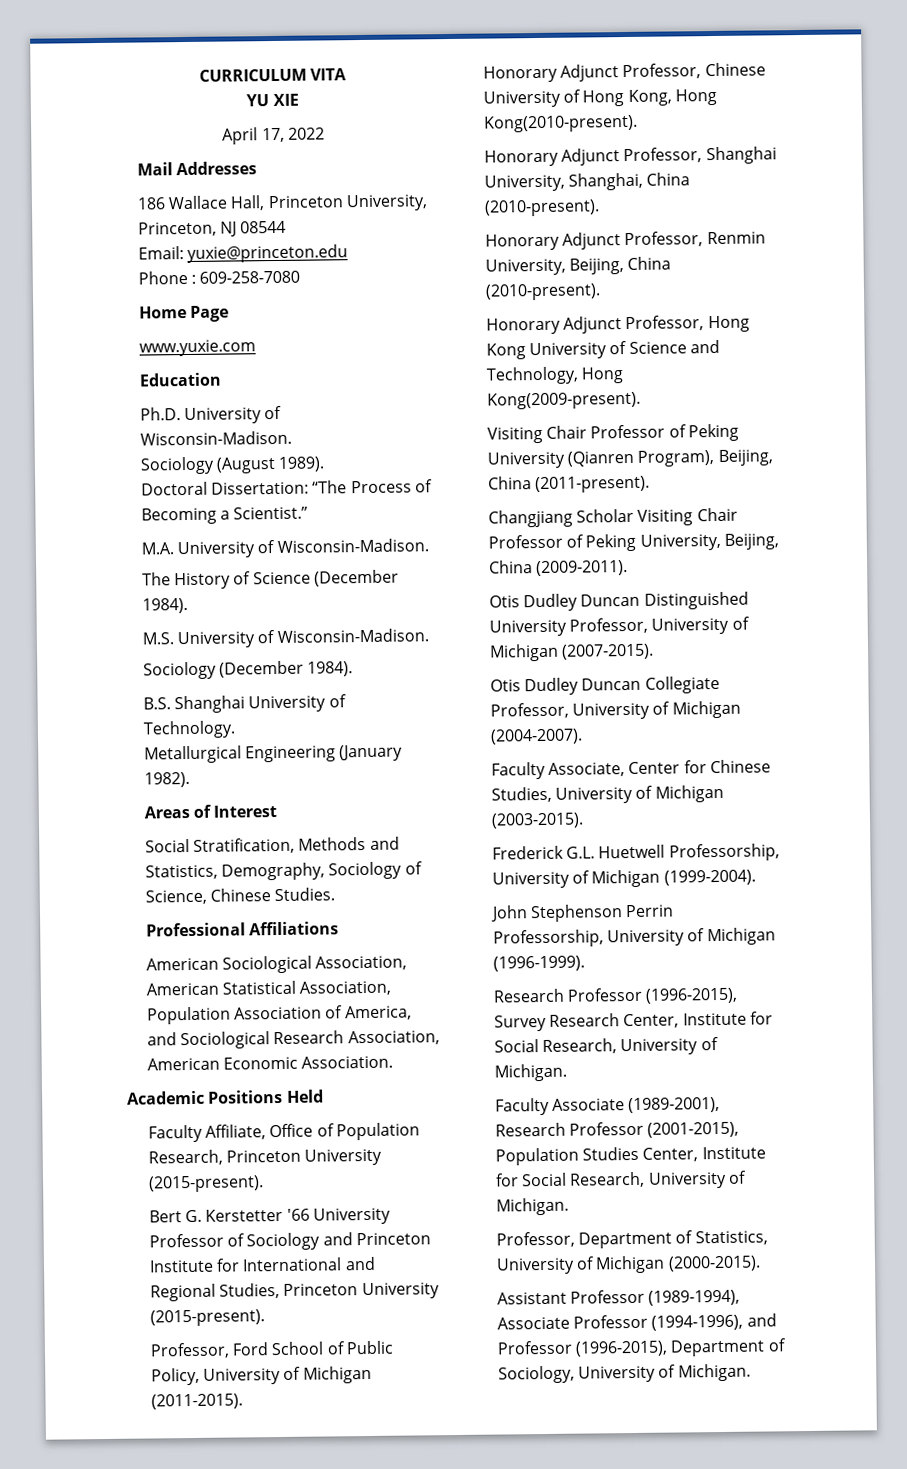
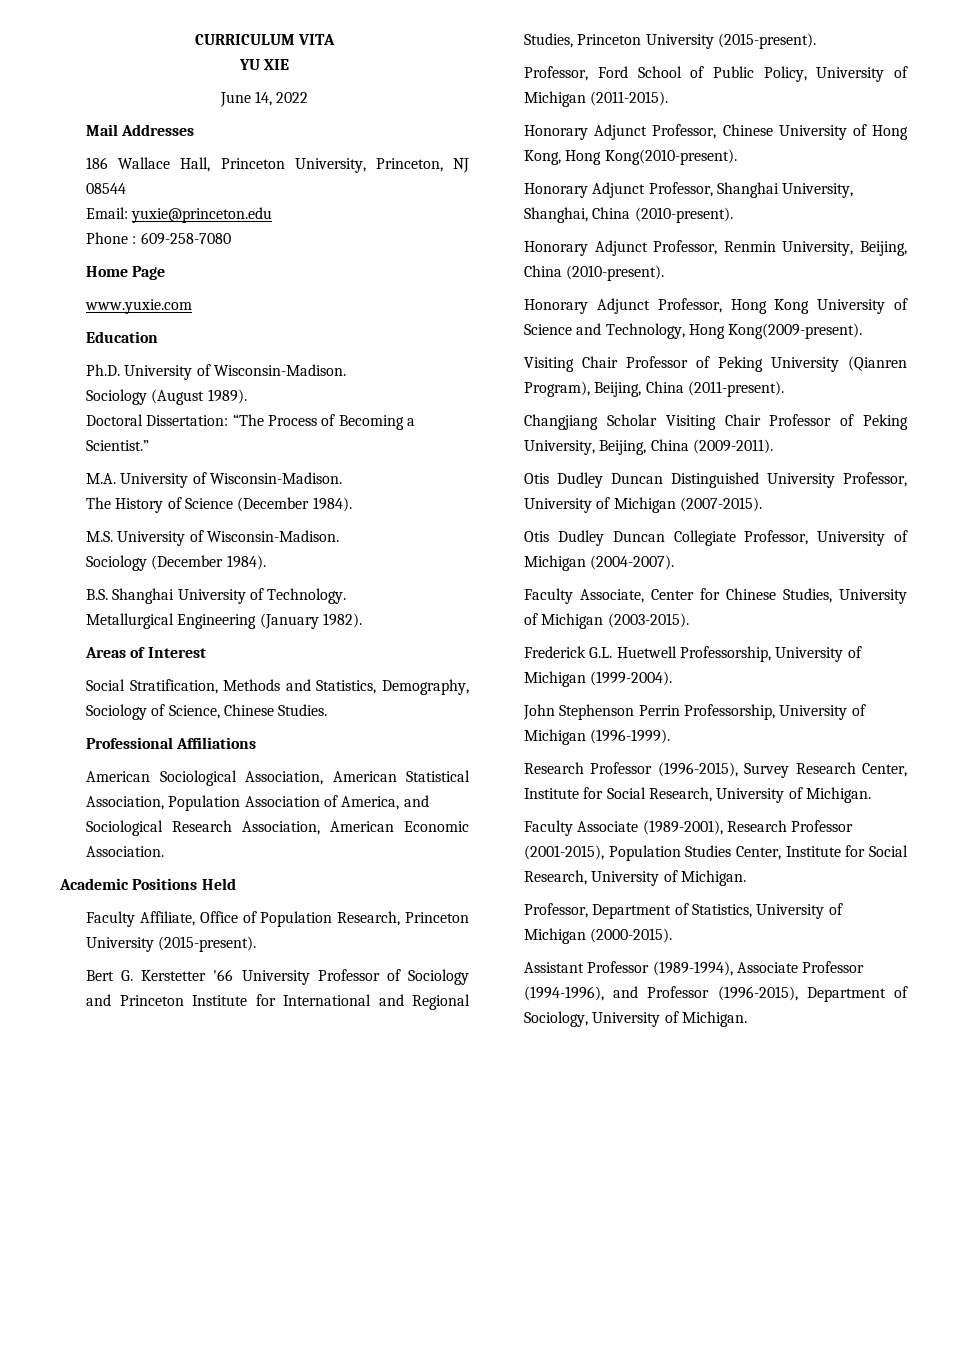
[222,127,285,145] April 17, -> [219,91,272,107] June 14,

